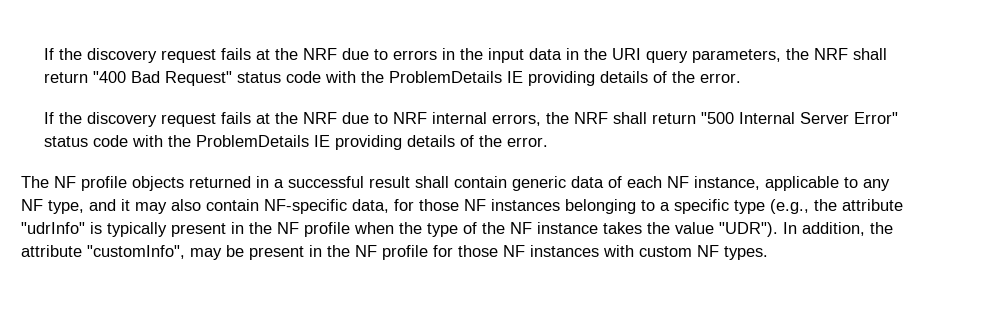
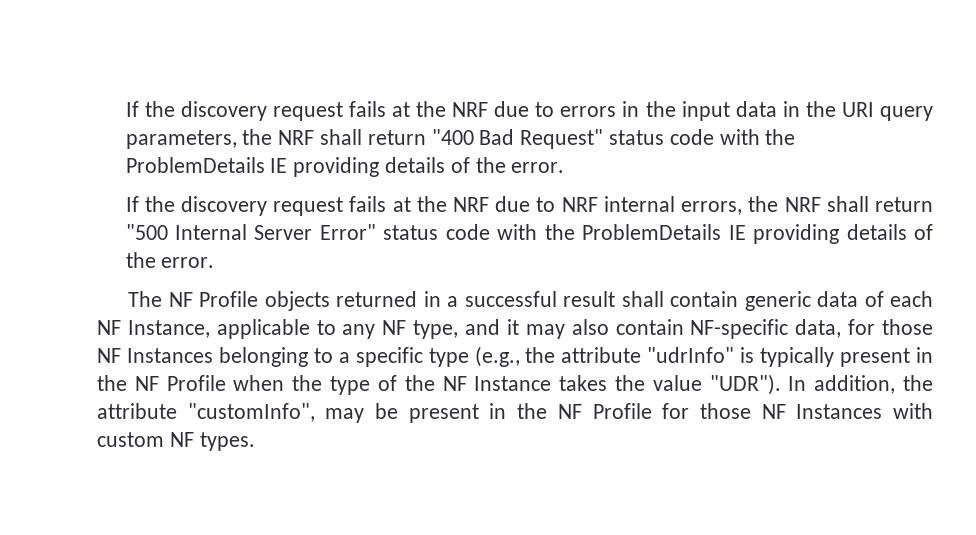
[81,176,127,191] profile -> [199,291,259,307] Profile
[694,176,760,190] instance, -> [127,320,210,338] Instance,
[491,199,560,211] instances -> [126,348,213,363] Instances
[304,222,350,237] profile -> [166,375,226,391] Profile
[537,222,598,234] instance -> [474,376,552,391] Instance
[382,245,599,260] profile for those NF instances -> [592,403,883,419] Profile for those NF Instances

